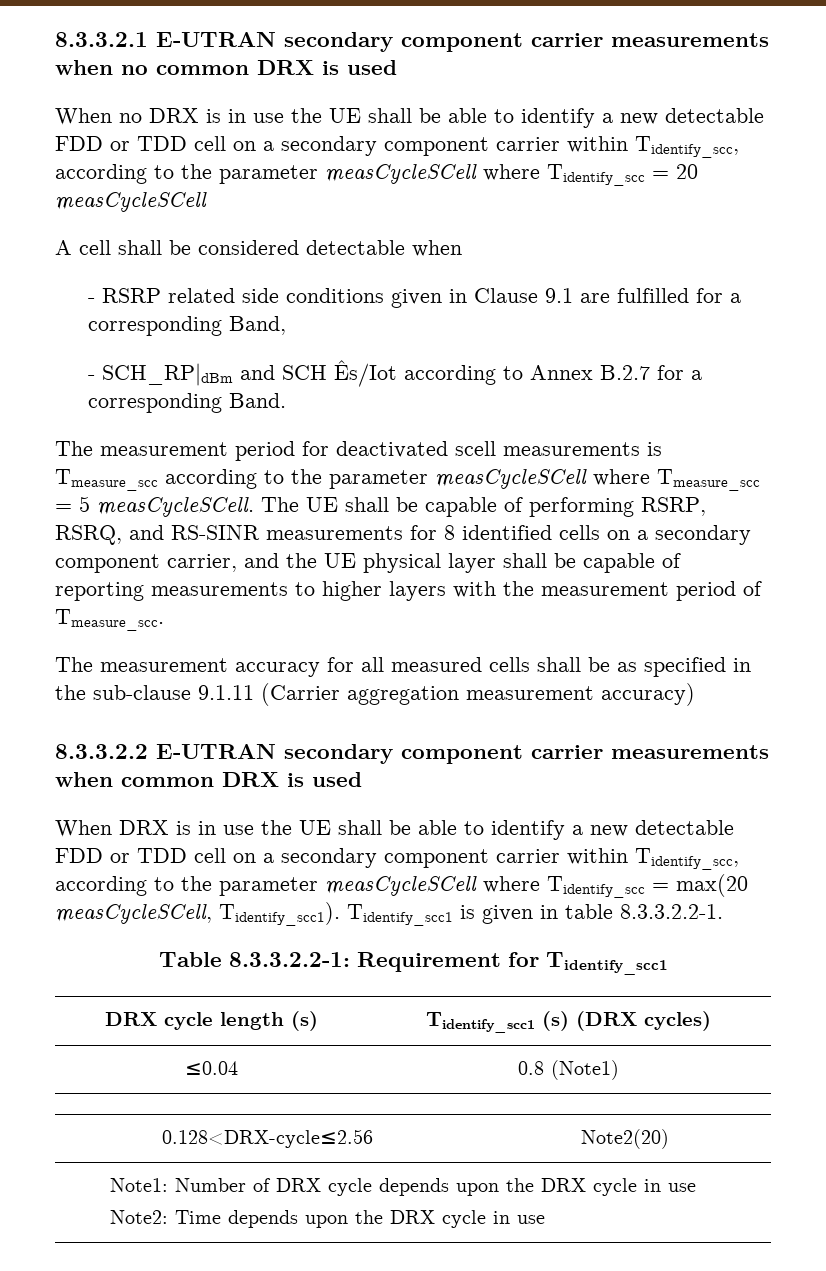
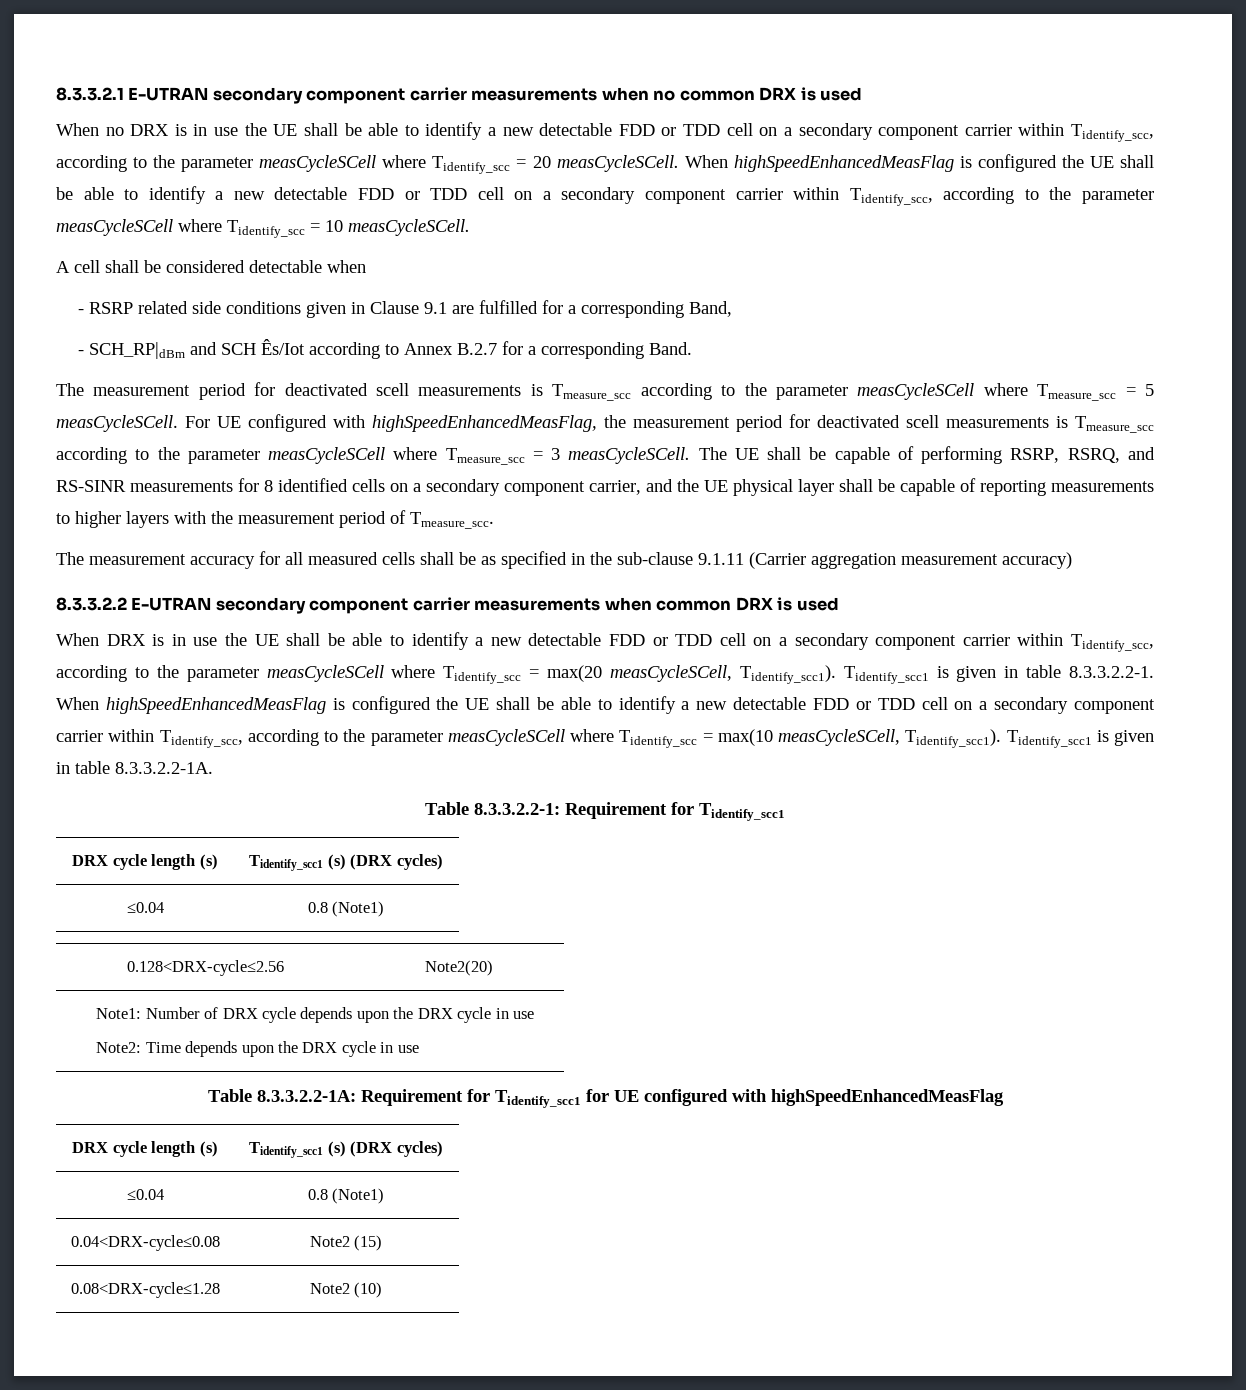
[55,192,207,212] measCycleSCell -> [556,154,1154,172] [56,186,1154,206] [56,219,470,238] measCycleSCell. When highSpeedEnhancedMeasFlag is configured the UE shall be able to identify a new detectable FDD or TDD cell on a secondary component carrier within Tidentify_scc, according to the parameter measCycleSCell where Tidentify_scc = 10 measCycleSCell.
(254, 507) none -> [185,414,1154,433] [56,447,691,465] For UE configured with highSpeedEnhancedMeasFlag, the measurement period for deactivated scell measurements is Tmeasure_scc according to the parameter measCycleSCell where Tmeasure_scc = 3 measCycleSCell.
(723, 911) none -> [56,696,1156,714] [56,729,1154,748] [56,761,213,774] When highSpeedEnhancedMeasFlag is configured the UE shall be able to identify a new detectable FDD or TDD cell on a secondary component carrier within Tidentify_scc, according to the parameter measCycleSCell where Tidentify_scc = max(10 measCycleSCell, Tidentify_scc1). Tidentify_scc1 is given in table 8.3.3.2.2-1A.
(545, 1219) none -> [207,1089,1004,1108] [72,1141,218,1157] [249,1141,443,1158] [126,1189,164,1200] [307,1188,385,1204] [70,1235,220,1251] [309,1235,383,1251] [70,1282,220,1298] [309,1282,383,1298] // Table 8.3.3.2.2-1A: Requirement for Tidentify_scc1 for UE configured with highSpeedEnhancedMeasFlag // DRX cycle length (s) | Tidentify_scc1 (s) (DRX cycles) // ≤0.04 | 0.8 (Note1) // 0.04<DRX-cycle≤0.08 | Note2 (15) // 0.08<DRX-cycle≤1.28 | Note2 (10)

